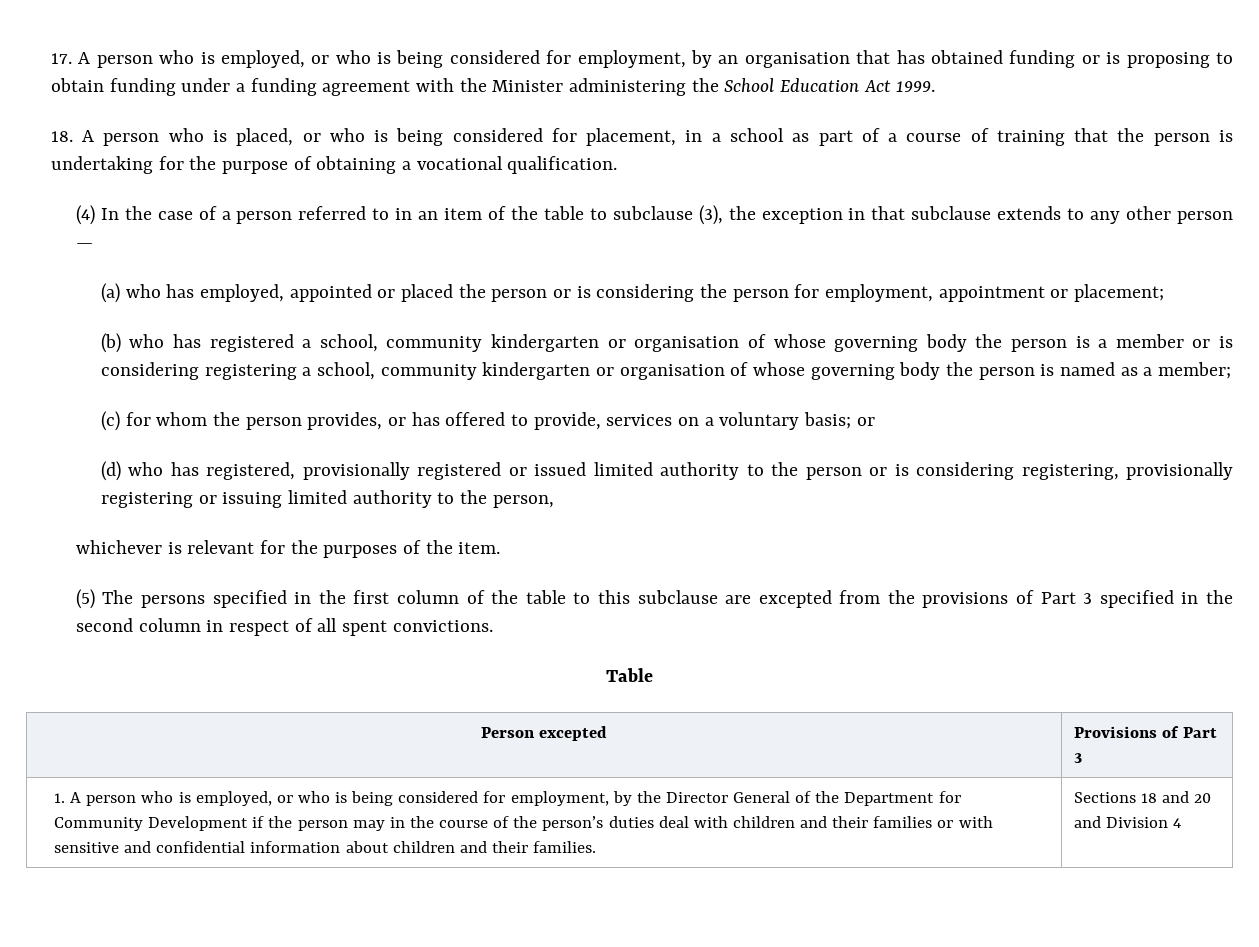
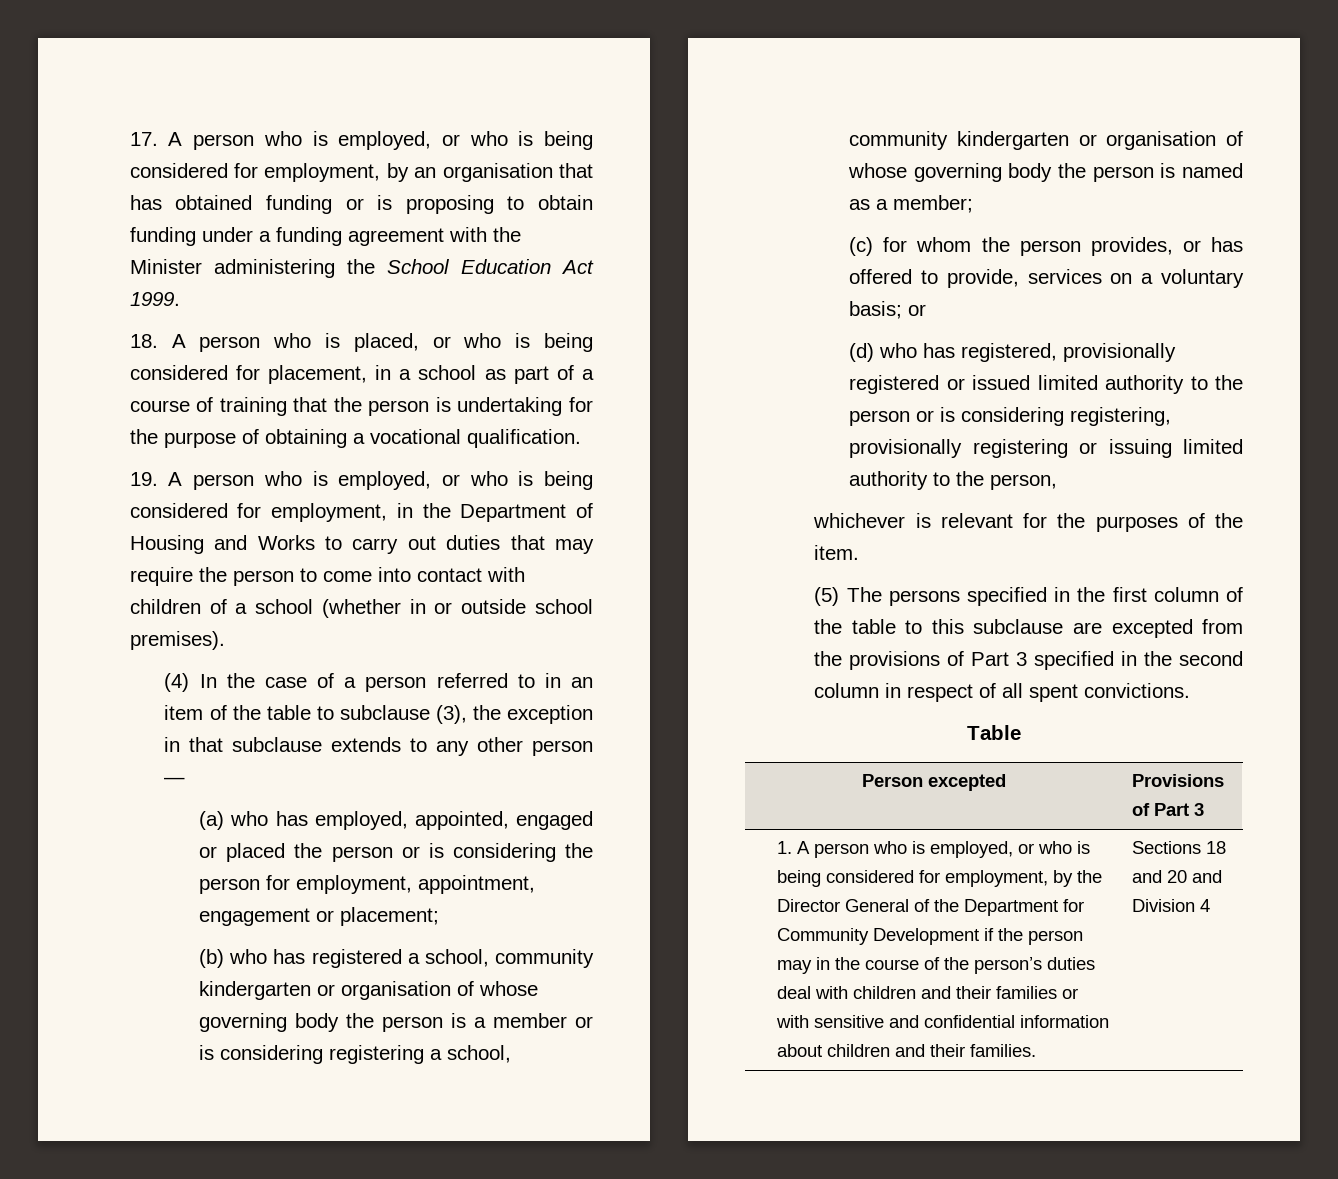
(618, 165) none -> [129,471,593,490] [129,503,593,522] [129,535,594,554] [129,567,525,586] [129,599,593,618] [129,631,225,650] // 19. A person who is employed, or who is being considered for employment, in the Department of Housing and Works to carry out duties that may require the person to come into contact with children of a school (whether in or outside school premises).
[289,284,372,302] appointed -> [414,811,593,830] appointed, engaged
[938,286,1045,302] appointment -> [418,875,536,894] [199,908,311,926] appointment, engagement

